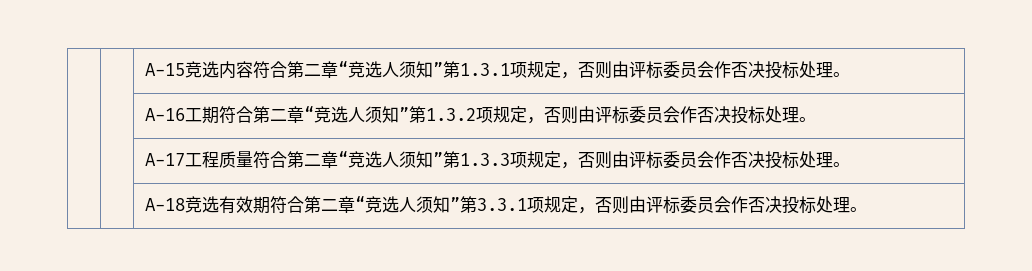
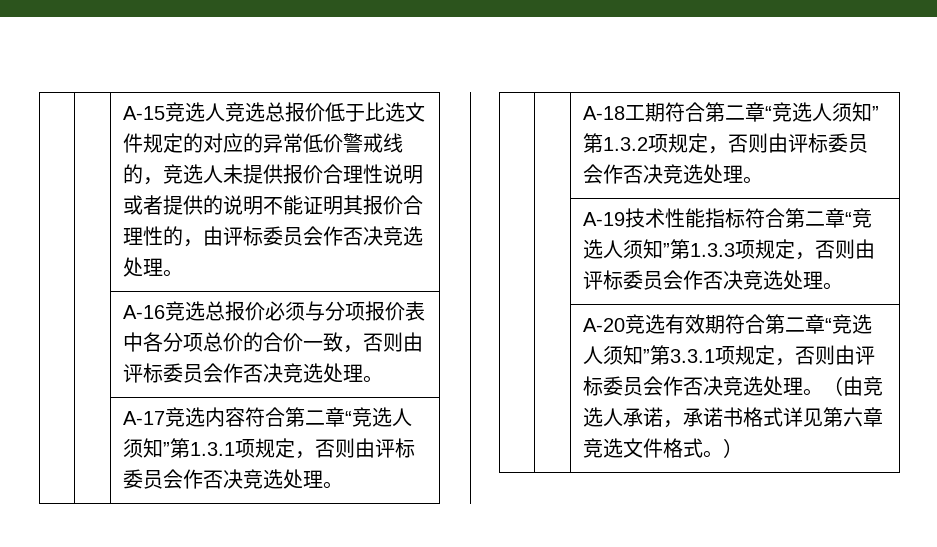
(220, 69) none -> [204,102,425,122] [122,133,403,153] [122,164,423,185] [122,195,423,215] [122,226,423,247] [122,257,183,277] [122,301,425,321] [122,332,423,353] [122,363,383,383] [122,407,205,427] 人竞选总报价低于比选文件规定的对应的异常低价警戒线的，竞选人未提供报价合理性说明或者提供的说明不能证明其报价合理性的，由评标委员会作否决竞选处理。 // | | A-16竞选总报价必须与分项报价表中各分项总价的合价一致，否则由评标委员会作否决竞选处理。 // | | A-17竞选
[765,61,851,79] [145,108,186,121] 投标处理。 // | | A-16 -> [242,469,343,489] [582,106,625,120] 竞选处理。 // | | A-18
[731,106,817,124] [145,151,254,168] 投标处理。 // | | A-17工程质量 -> [662,164,763,184] [582,208,745,228] 竞选处理。 // | | A-19技术性能指标
[765,151,851,169] [145,198,186,211] 投标处理。 // | | A-18 -> [742,270,843,290] [582,318,625,332] 竞选处理。 // | | A-20
[782,196,868,214] 投标处理。 -> [722,376,883,396] [582,407,883,428] [582,438,743,458] 竞选处理。（由竞选人承诺，承诺书格式详见第六章竞选文件格式。）

